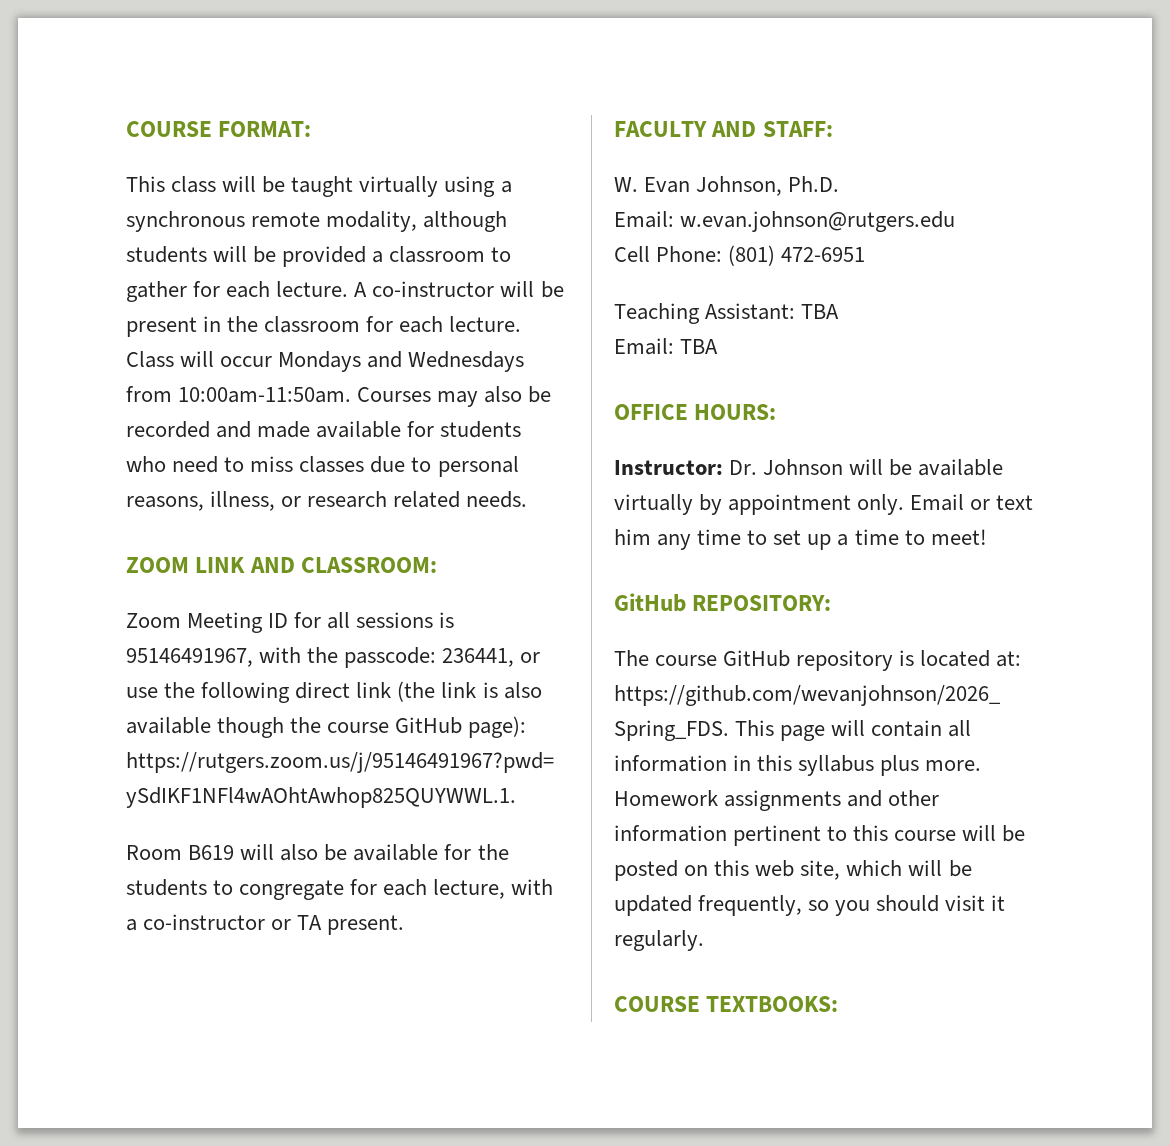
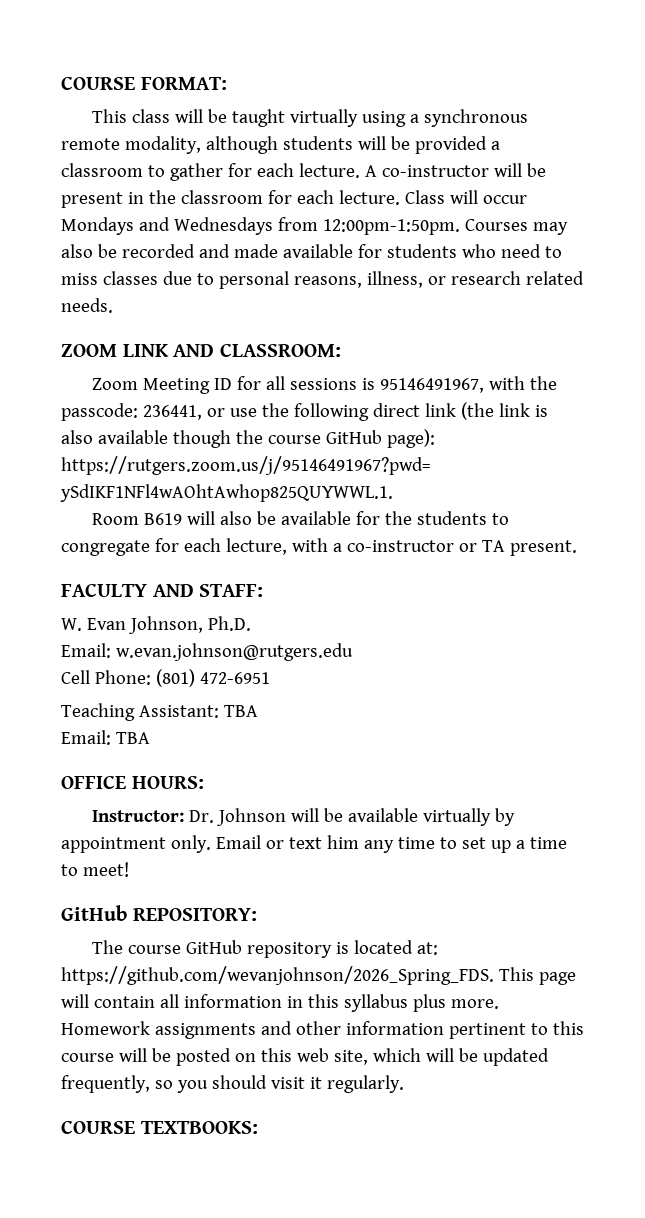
[178,387,352,403] 10:00am-11:50am. -> [322,219,460,235] 12:00pm-1:50pm.

